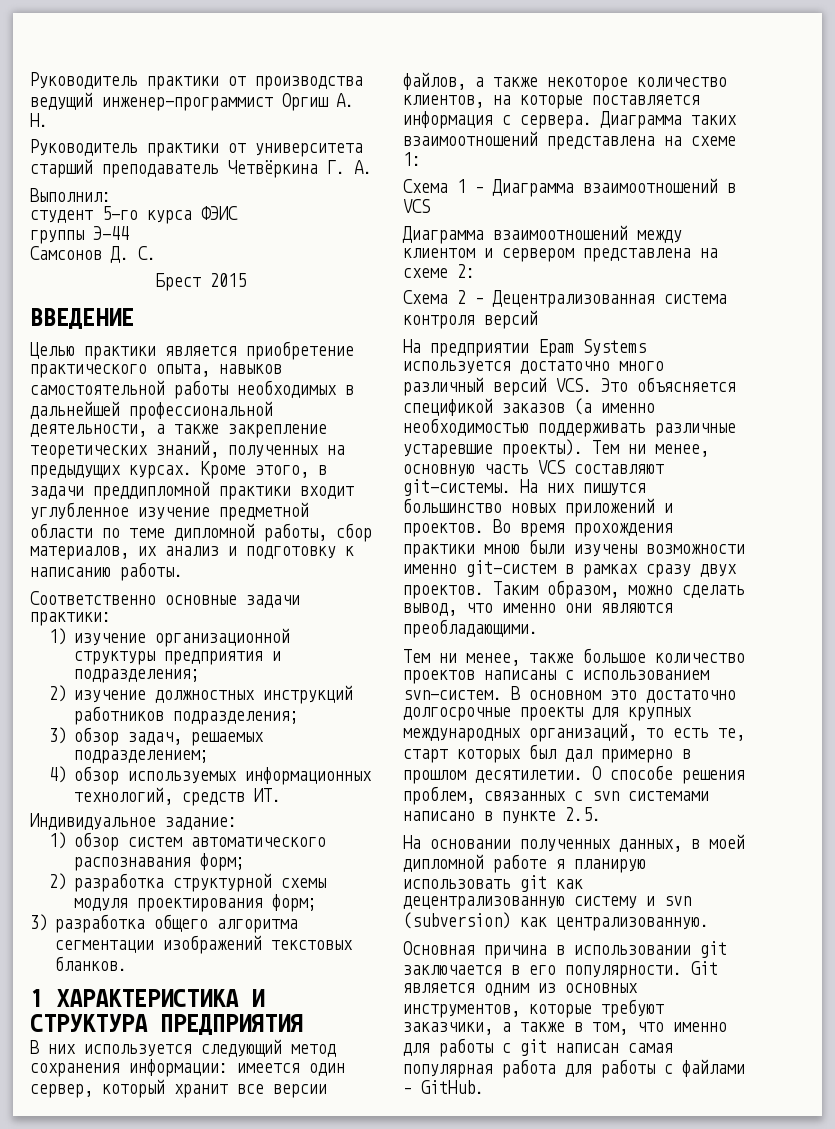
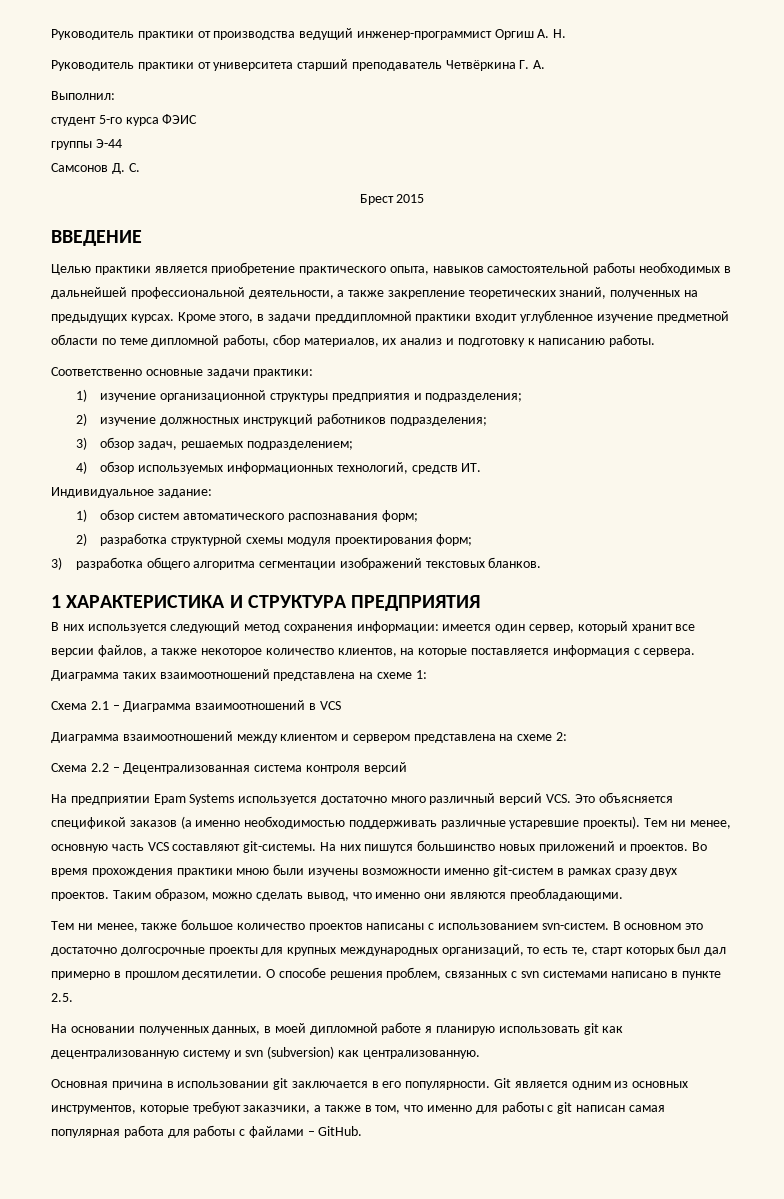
[457,179,466,193] 1 -> [90,701,109,710] 2.1
[457,290,466,304] 2 -> [90,763,109,772] 2.2

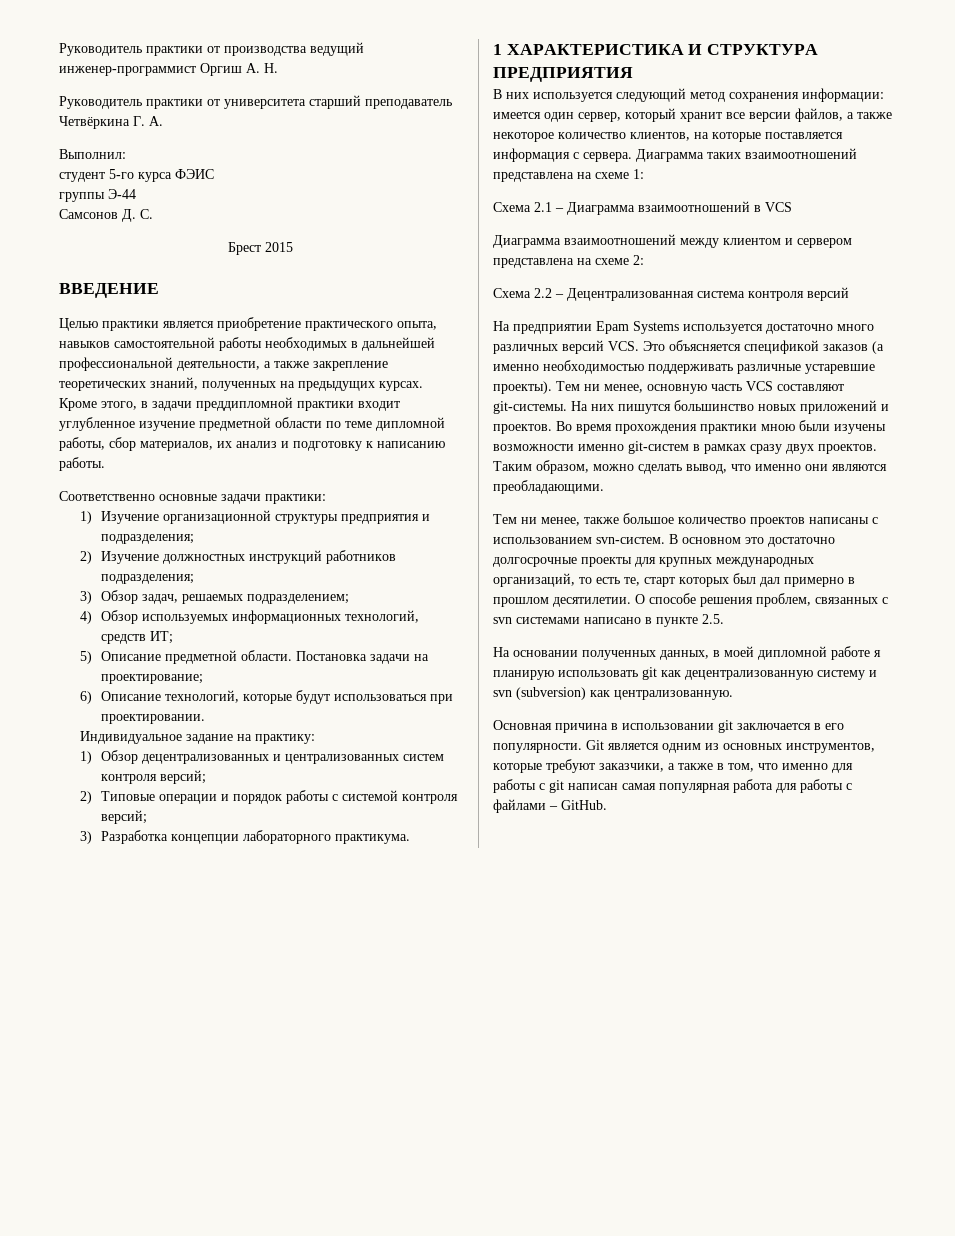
[100,393,157,402] изучение -> [101,511,160,524] Изучение
[100,417,157,426] изучение -> [101,551,160,564] Изучение
[100,437,135,450] обзор -> [101,590,139,604] Обзор
[100,461,135,474] обзор -> [101,610,139,624] Обзор
[461,463,482,472] [51,487,212,498] [75,509,418,522] [75,533,473,546] [51,557,542,570] ИТ. // Индивидуальное задание: // 1) обзор систем автоматического распознавания форм; // 2) разработка структурной схемы модуля проектирования форм; // 3) разработка общего алгоритма сегментации изображений текстовых бланков. -> [150,631,174,644] [80,650,430,664] [101,674,204,684] [80,690,454,704] [101,714,206,724] [80,731,316,744] [80,750,445,764] [101,770,207,784] [80,790,459,804] [101,810,148,824] [80,830,411,844] ИТ; // 5) Описание предметной области. Постановка задачи на проектирование; // 6) Описание технологий, которые будут использоваться при проектировании. // Индивидуальное задание на практику: // 1) Обзор децентрализованных и централизованных систем контроля версий; // 2) Типовые операции и порядок работы с системой контроля версий; // 3) Разработка концепции лабораторного практикума.
[429,793,496,805] различный -> [493,344,558,354] различных

